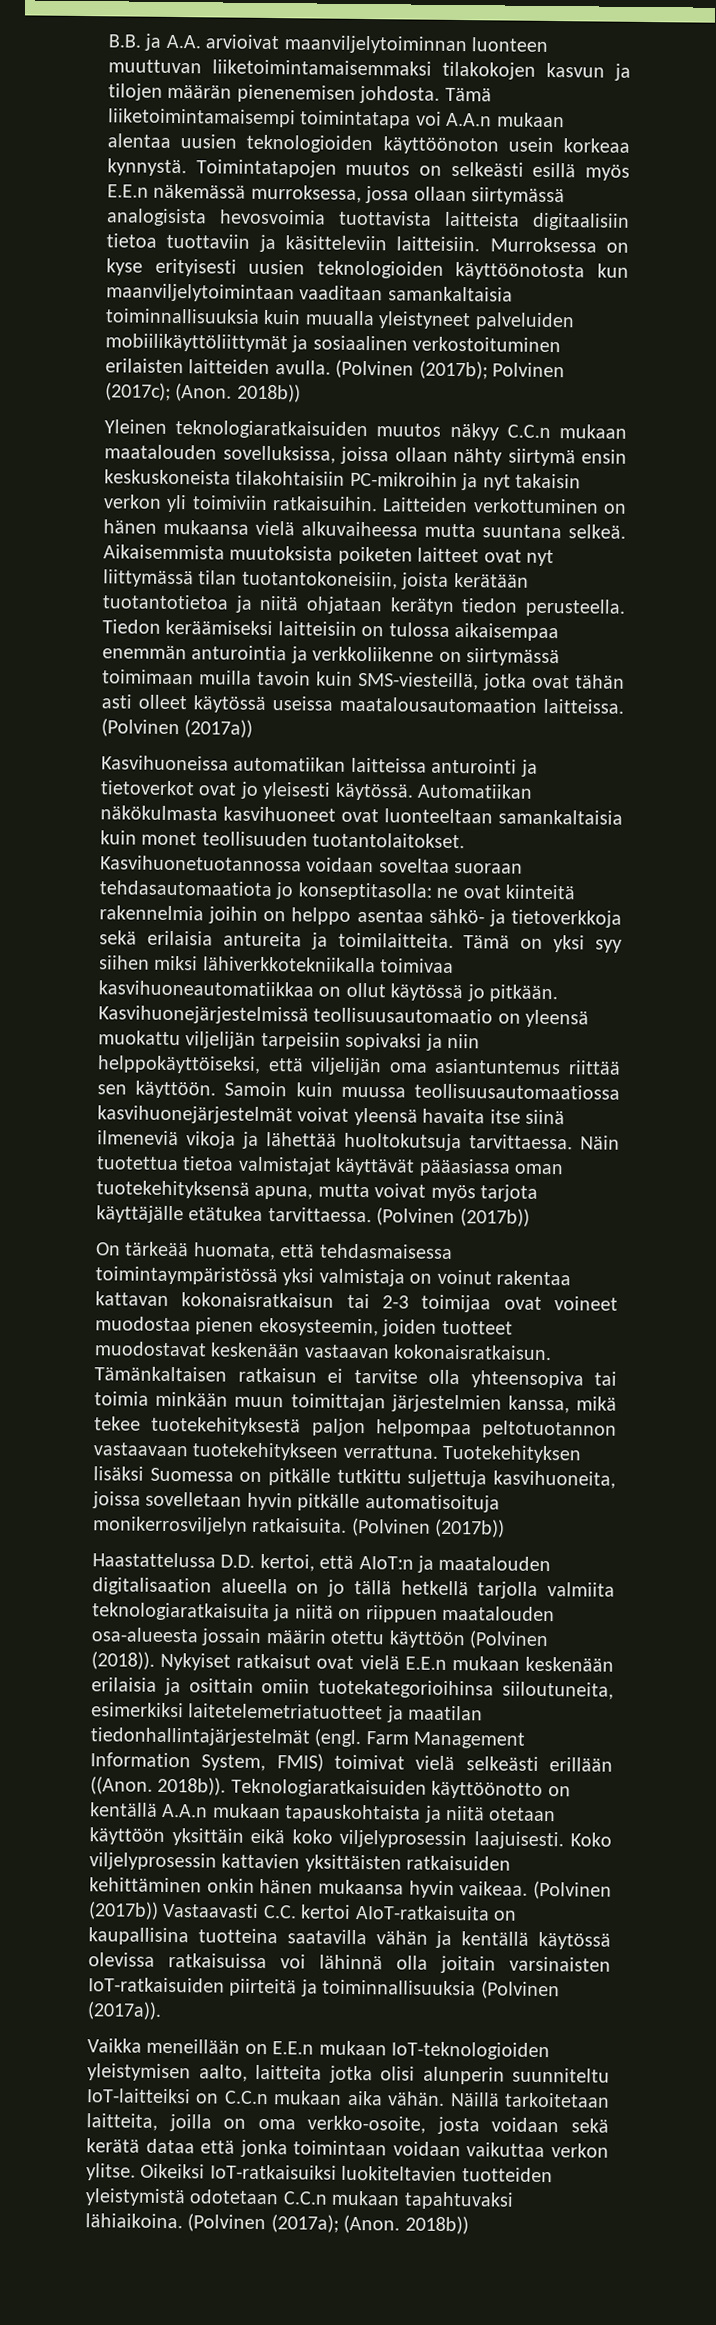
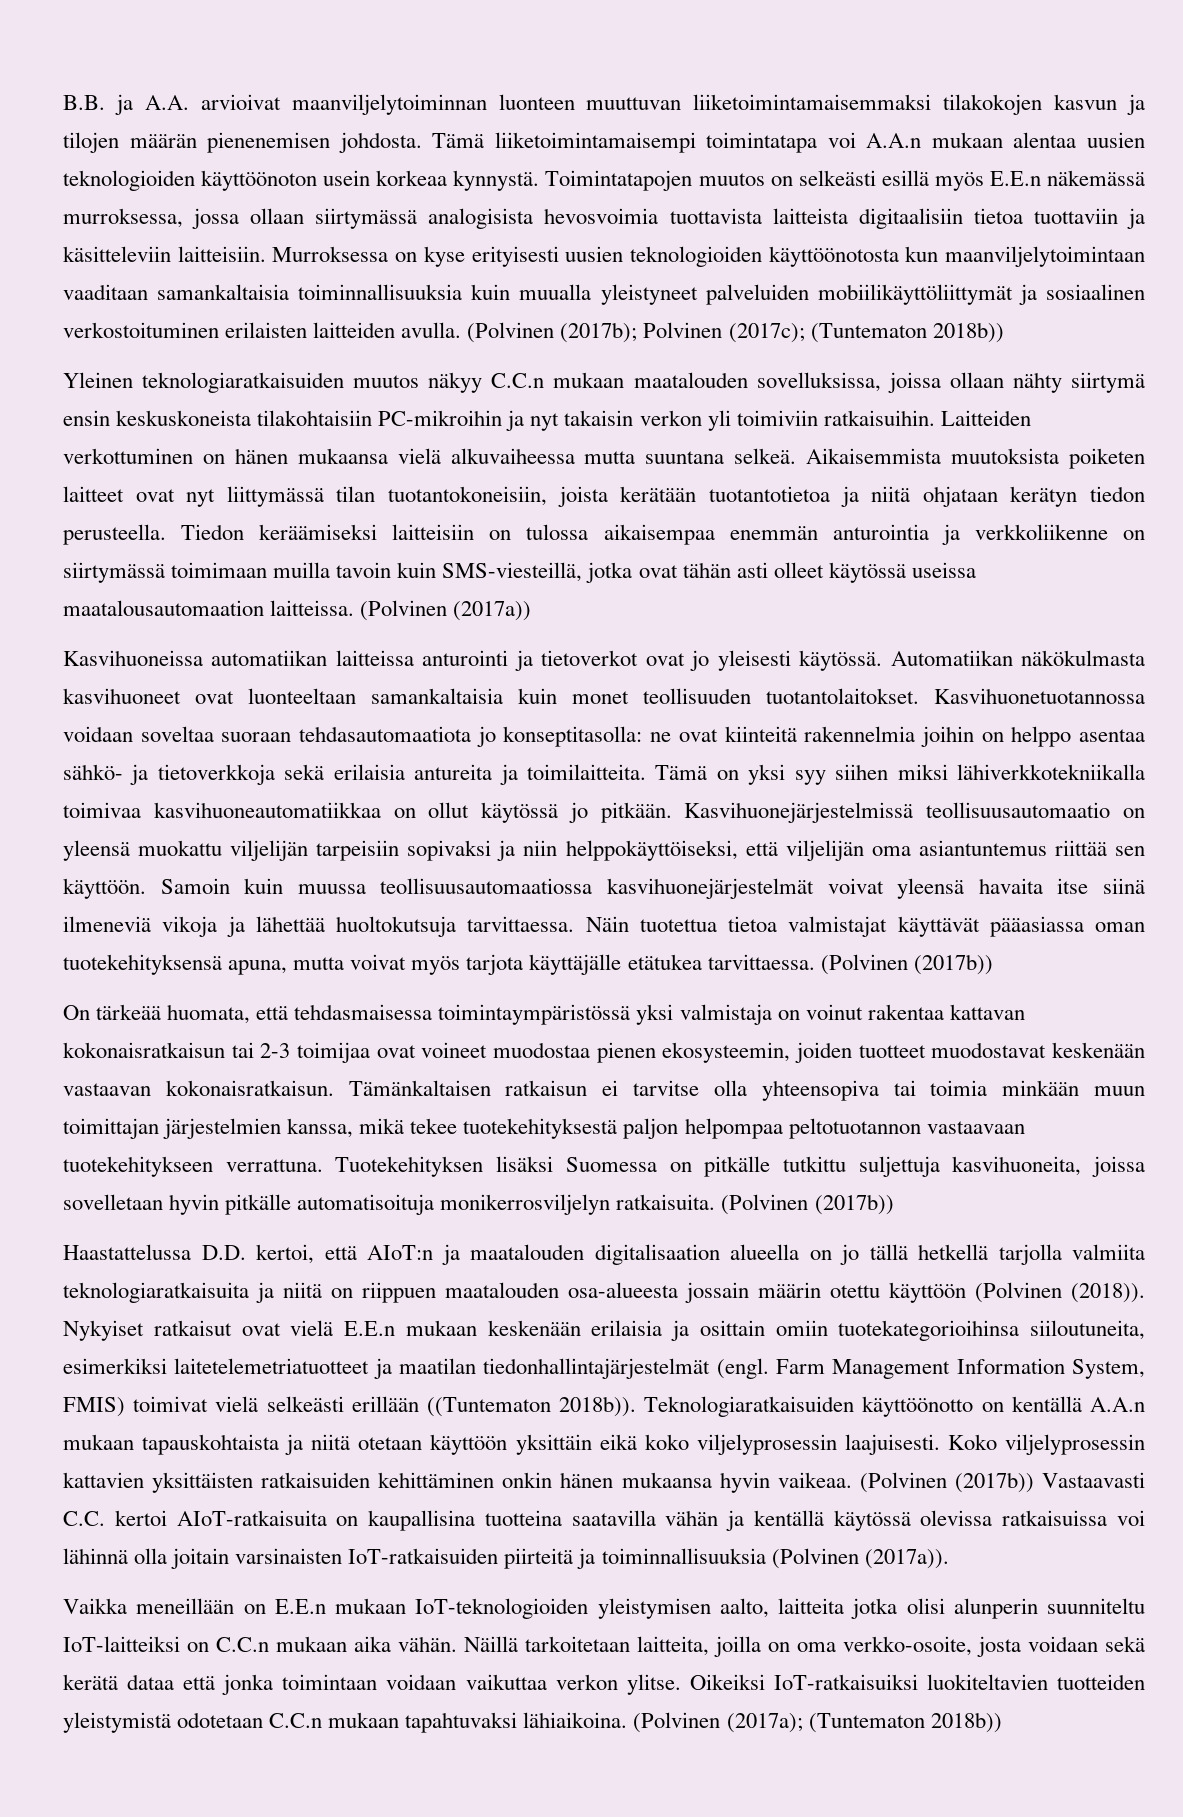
[175,383,233,402] (Anon. -> [810,323,927,343] (Tuntematon
[90,1776,153,1795] ((Anon. -> [426,1397,551,1417] ((Tuntematon
[343,2214,401,2234] (Anon. -> [808,1713,925,1733] (Tuntematon

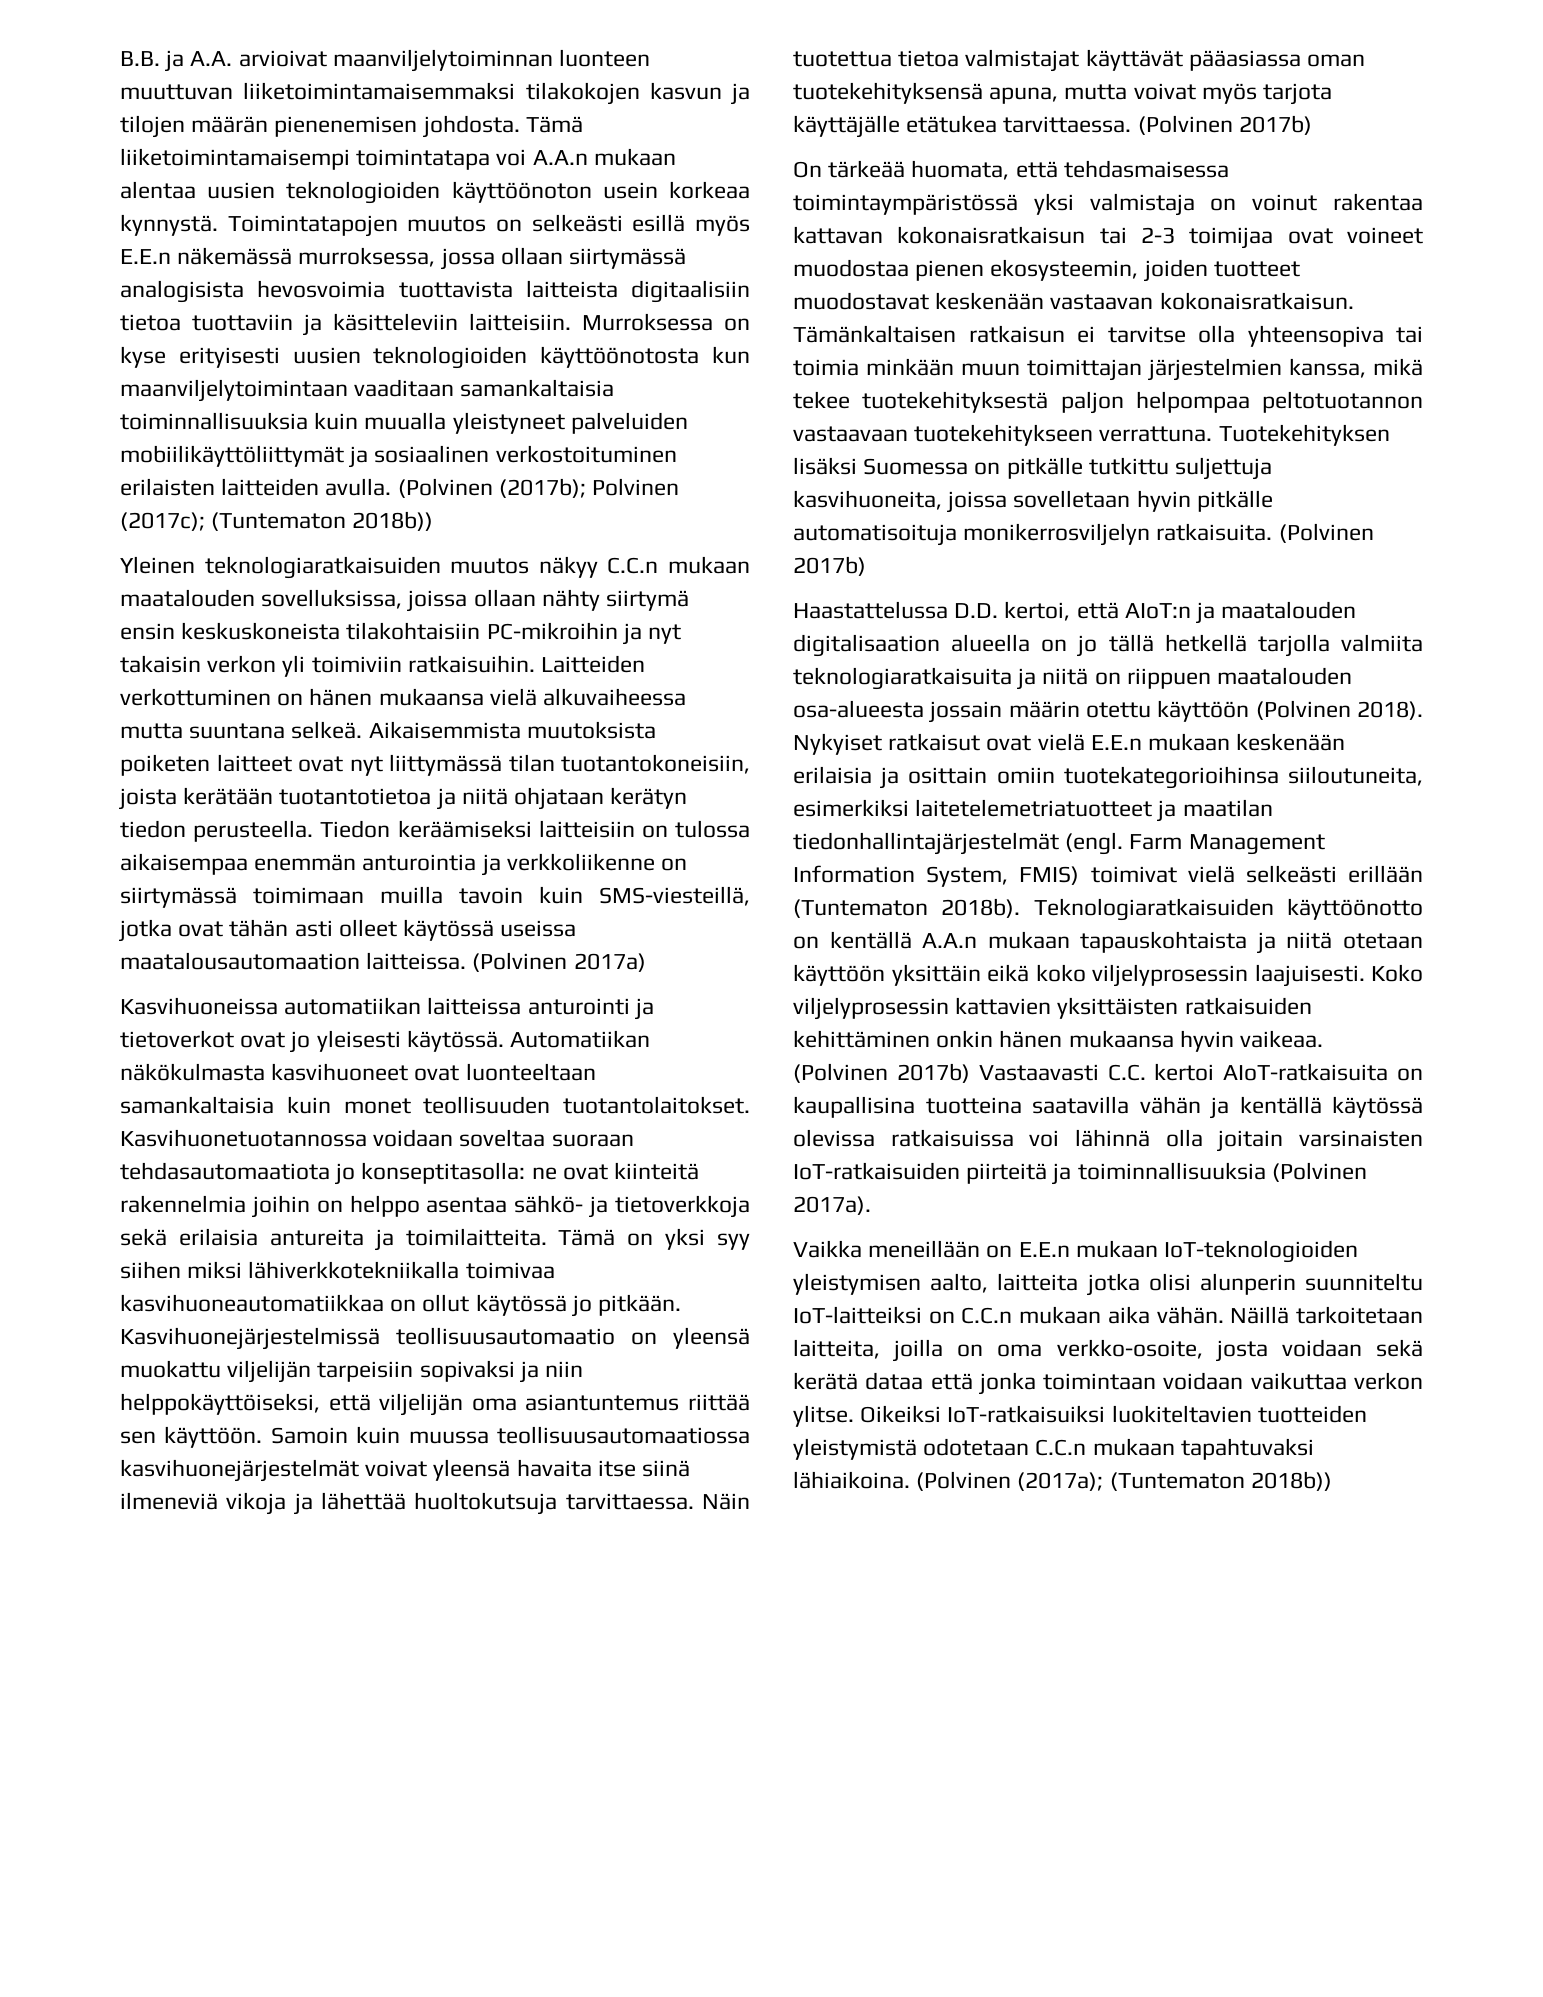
[453,601,532,621] (2017a)) -> [573,953,646,972] 2017a)
[913,954,993,975] (2017b)) -> [1238,115,1312,135] 2017b)
[814,1194,894,1215] (2017b)) -> [793,556,866,576] 2017b)
[1071,1283,1145,1303] (2018)). -> [1357,701,1423,720] 2018).
[426,1396,637,1417] ((Tuntematon 2018b)). -> [793,898,1021,918] (Tuntematon 2018b).
[954,1472,1034,1493] (2017b)) -> [896,1063,970,1083] 2017b)
[864,1549,949,1569] (2017a)). -> [793,1196,871,1215] 2017a).

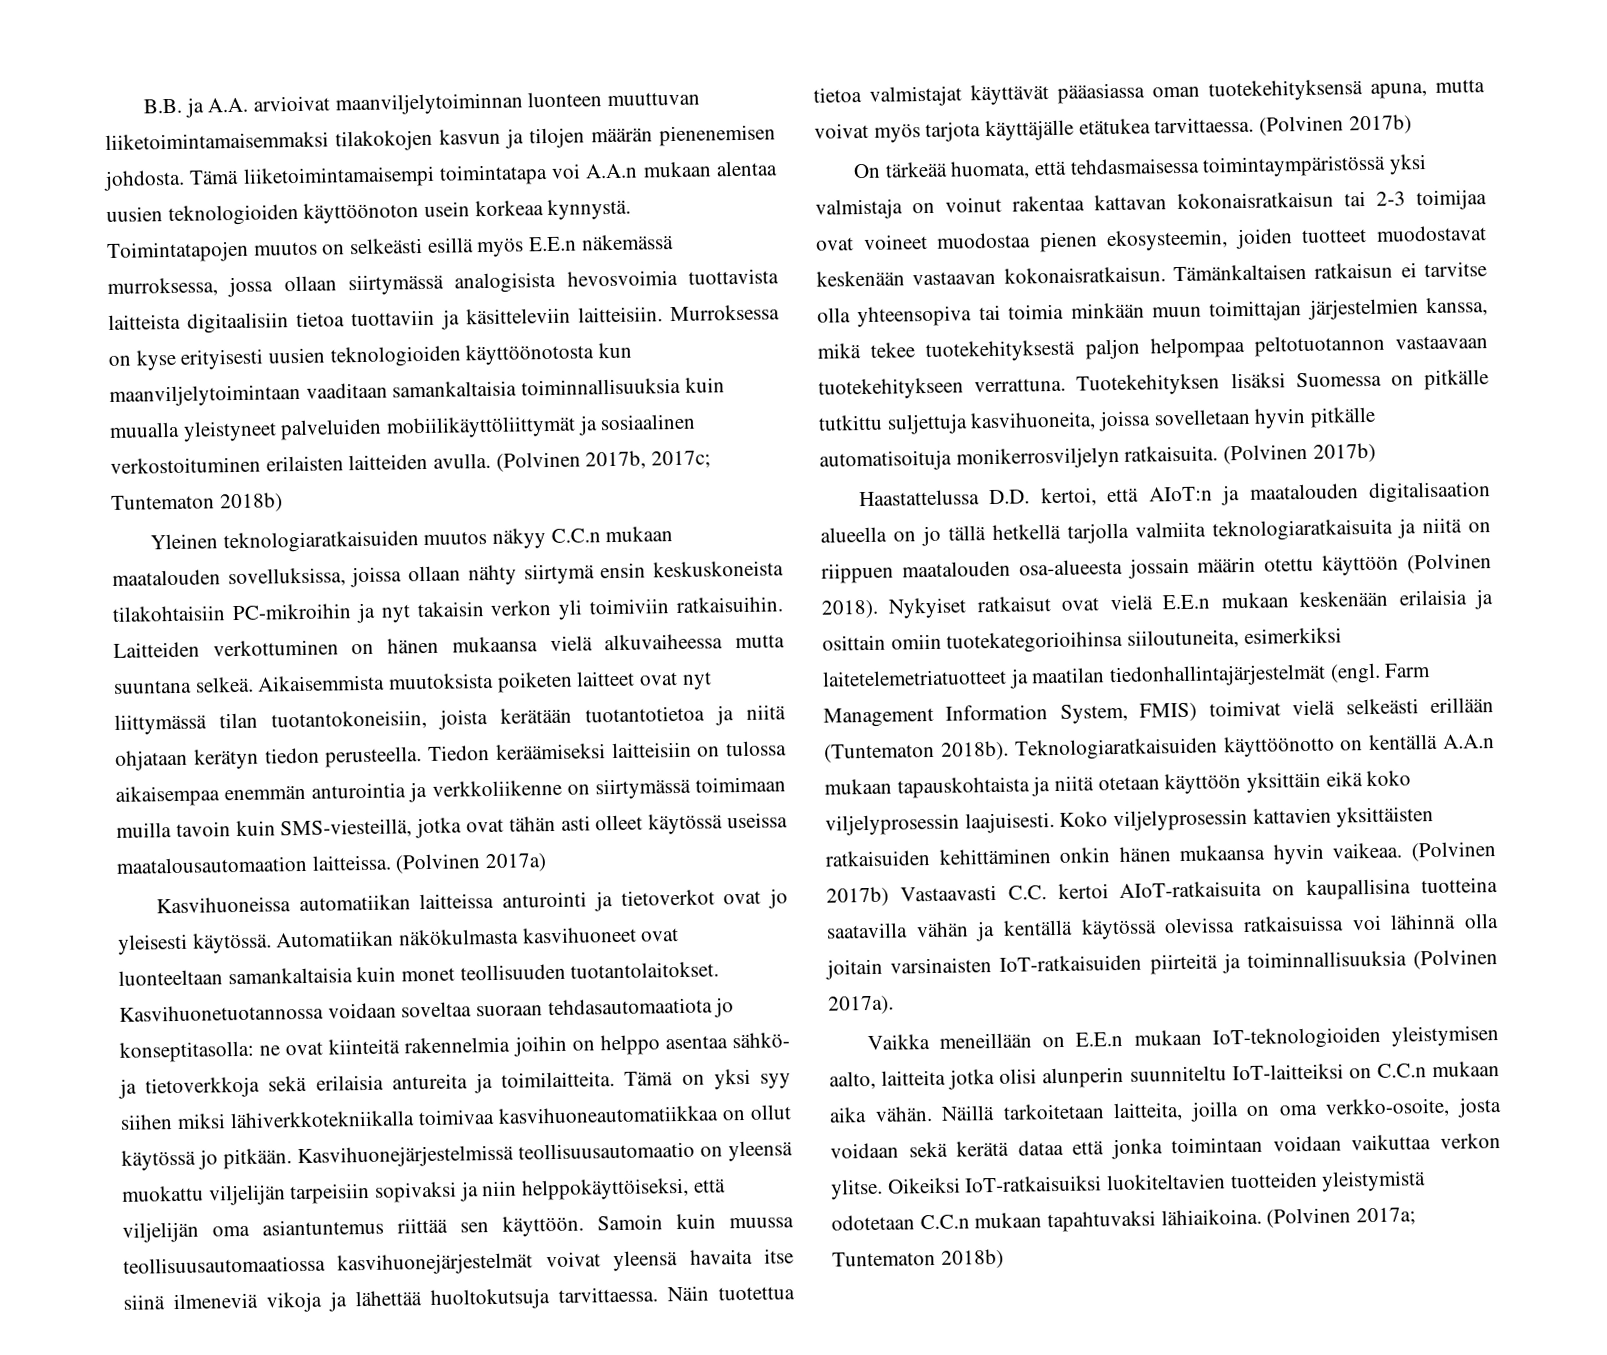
[498,478,680,498] [120,511,434,531] (2017b); Polvinen (2017c); (Tuntematon 2018b)) -> [585,450,712,470] [111,492,283,513] 2017b, 2017c; Tuntematon 2018b)
[1017,1471,1332,1491] (2017a); (Tuntematon 2018b)) -> [1356,1207,1417,1226] [832,1248,1004,1269] 2017a; Tuntematon 2018b)

